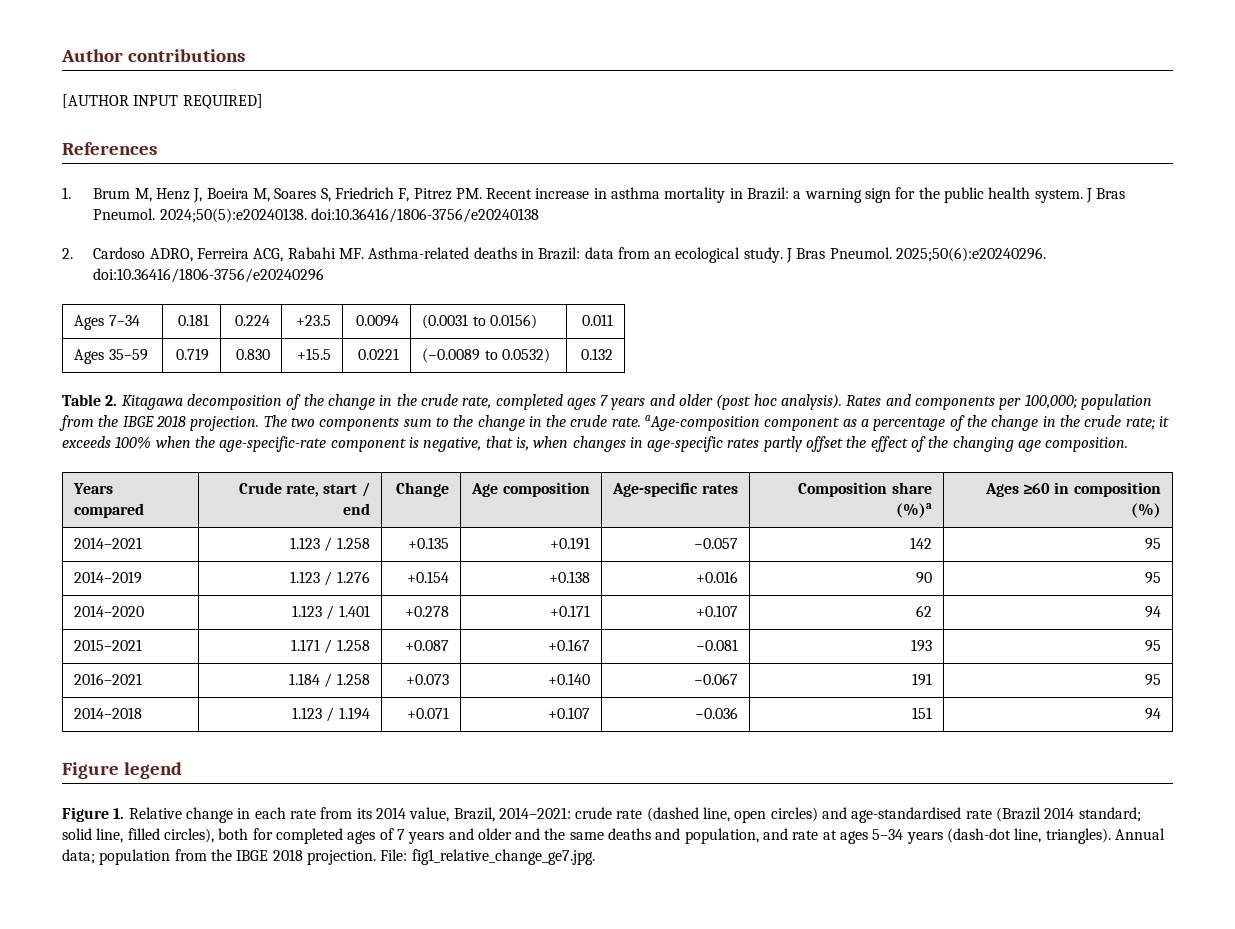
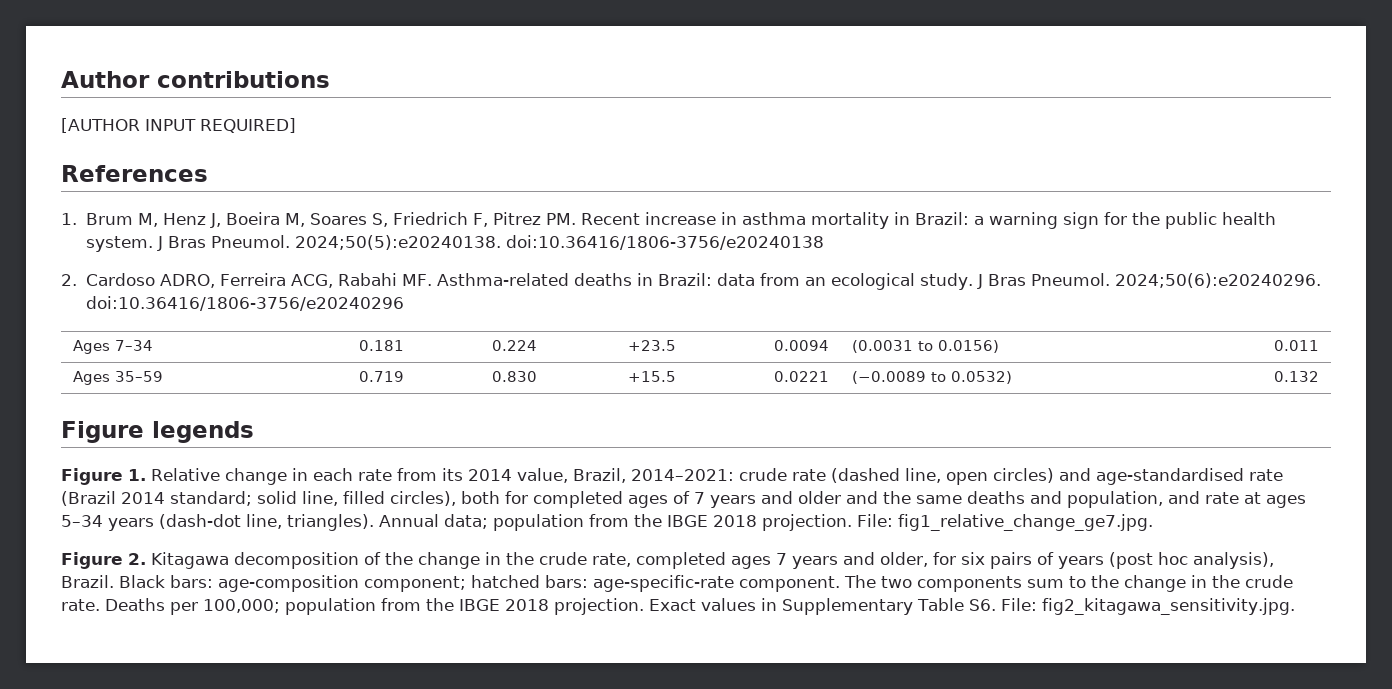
[896,247,1047,262] 2025;50(6):e20240296. -> [1115,273,1322,288] 2024;50(6):e20240296.
[62,394,1153,410] [59,415,1169,431] [62,436,1129,452] [73,483,114,494] [74,503,145,518] [238,482,370,497] [342,503,370,515] [395,482,449,497] [471,482,590,497] [612,482,738,497] [798,482,932,497] [895,503,932,518] [984,482,1161,497] [1130,503,1161,518] [74,537,143,549] [290,537,370,552] [407,537,449,549] [549,537,590,550] [693,538,738,549] [909,537,932,549] [1144,538,1161,550] [74,571,143,584] [290,571,370,586] [406,571,449,583] [548,571,590,583] [695,571,738,583] [915,572,932,584] [1144,572,1161,584] [74,605,145,617] [292,605,370,620] [404,606,449,617] [549,605,590,617] [695,605,738,617] [915,605,932,617] [1144,606,1161,618] [74,639,143,651] [291,639,370,654] [404,640,449,651] [547,639,590,651] [695,639,738,651] [910,639,932,652] [1144,640,1161,652] [74,673,143,685] [289,673,370,688] [405,674,449,685] [547,673,590,685] [693,673,738,685] [911,673,932,686] [1144,674,1161,686] [74,707,143,719] [292,707,370,722] [406,707,449,719] [547,707,590,719] [694,707,738,719] [911,707,932,719] [1144,708,1161,720] [62,762,182,779] // Table 2. Kitagawa decomposition of the change in the crude rate, completed ages 7 years and older (post hoc analysis). Rates and components per 100,000; population from the IBGE 2018 projection. The two components sum to the change in the crude rate. aAge-composition component as a percentage of the change in the crude rate; it exceeds 100% when the age-specific-rate component is negative, that is, when changes in age-specific rates partly offset the effect of the changing age composition. // Years compared | Crude rate, start / end | Change | Age composition | Age-specific rates | Composition share (%)a | Ages ≥60 in composition (%) // 2014–2021 | 1.123 / 1.258 | +0.135 | +0.191 | −0.057 | 142 | 95 // 2014–2019 | 1.123 / 1.276 | +0.154 | +0.138 | +0.016 | 90 | 95 // 2014–2020 | 1.123 / 1.401 | +0.278 | +0.171 | +0.107 | 62 | 94 // 2015–2021 | 1.171 / 1.258 | +0.087 | +0.167 | −0.081 | 193 | 95 // 2016–2021 | 1.184 / 1.258 | +0.073 | +0.140 | −0.067 | 191 | 95 // 2014–2018 | 1.123 / 1.194 | +0.071 | +0.107 | −0.036 | 151 | 94 // Figure legend -> [61,421,254,443] // Figure legends
(595, 857) none -> [61,552,1274,569] [61,575,1293,592] [61,598,1295,615] // Figure 2. Kitagawa decomposition of the change in the crude rate, completed ages 7 years and older, for six pairs of years (post hoc analysis), Brazil. Black bars: age-composition component; hatched bars: age-specific-rate component. The two components sum to the change in the crude rate. Deaths per 100,000; population from the IBGE 2018 projection. Exact values in Supplementary Table S6. File: fig2_kitagawa_sensitivity.jpg.

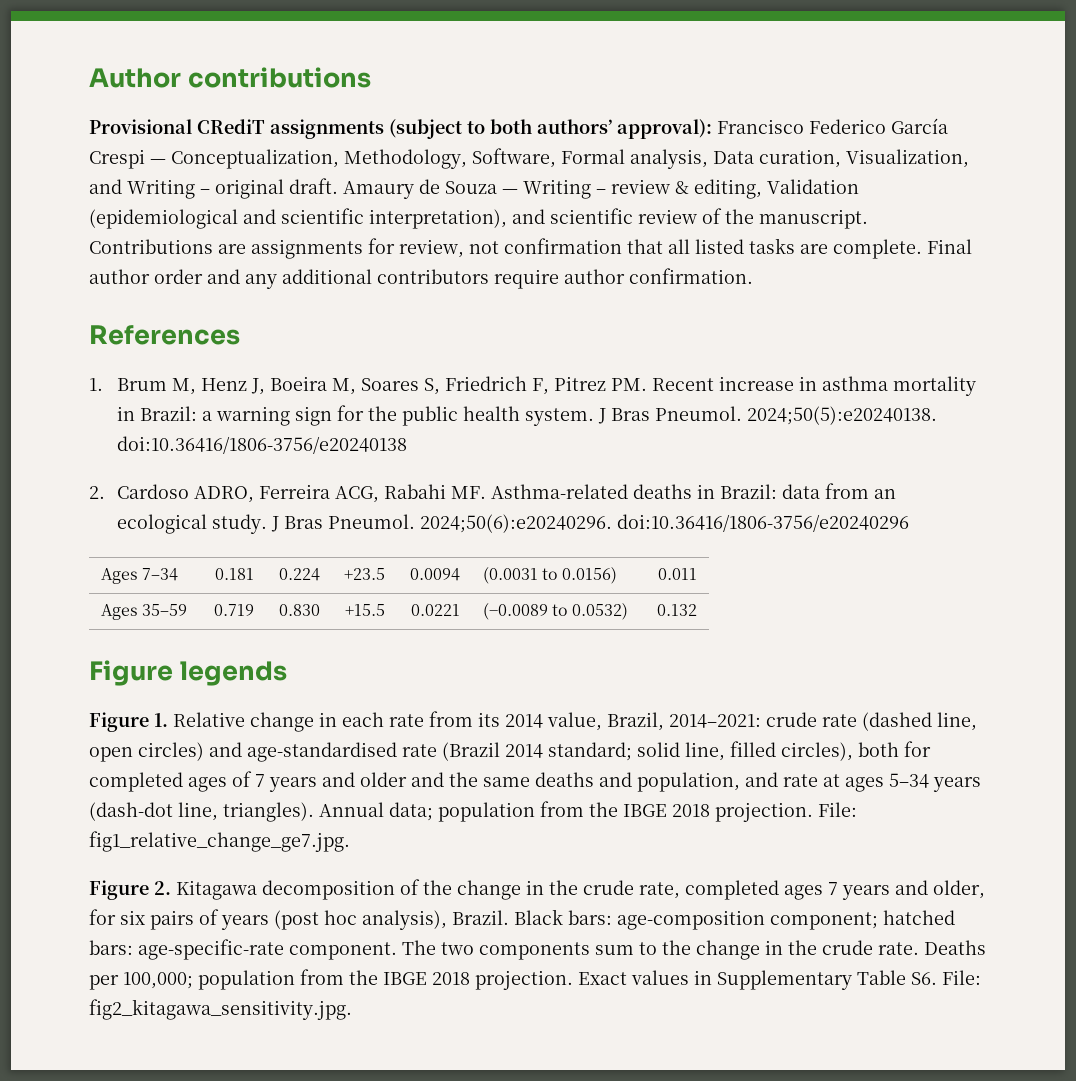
[61,118,296,133] [AUTHOR INPUT REQUIRED] -> [89,118,948,139] [89,148,969,169] [89,178,859,199] [89,208,868,229] [89,238,972,259] [89,268,753,289] Provisional CRediT assignments (subject to both authors’ approval): Francisco Federico García Crespi — Conceptualization, Methodology, Software, Formal analysis, Data curation, Visualization, and Writing – original draft. Amaury de Souza — Writing – review & editing, Validation (epidemiological and scientific interpretation), and scientific review of the manuscript. Contributions are assignments for review, not confirmation that all listed tasks are complete. Final author order and any additional contributors require author confirmation.

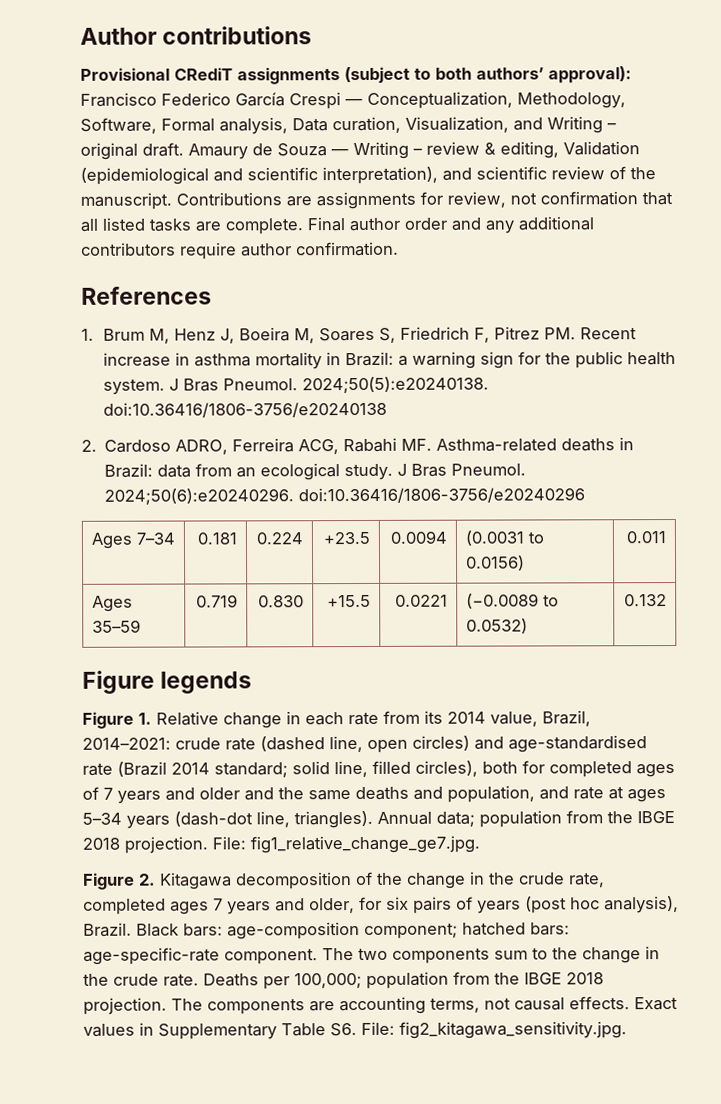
(573, 980) none -> [171,996,630,1015] The components are accounting terms, not causal effects.

